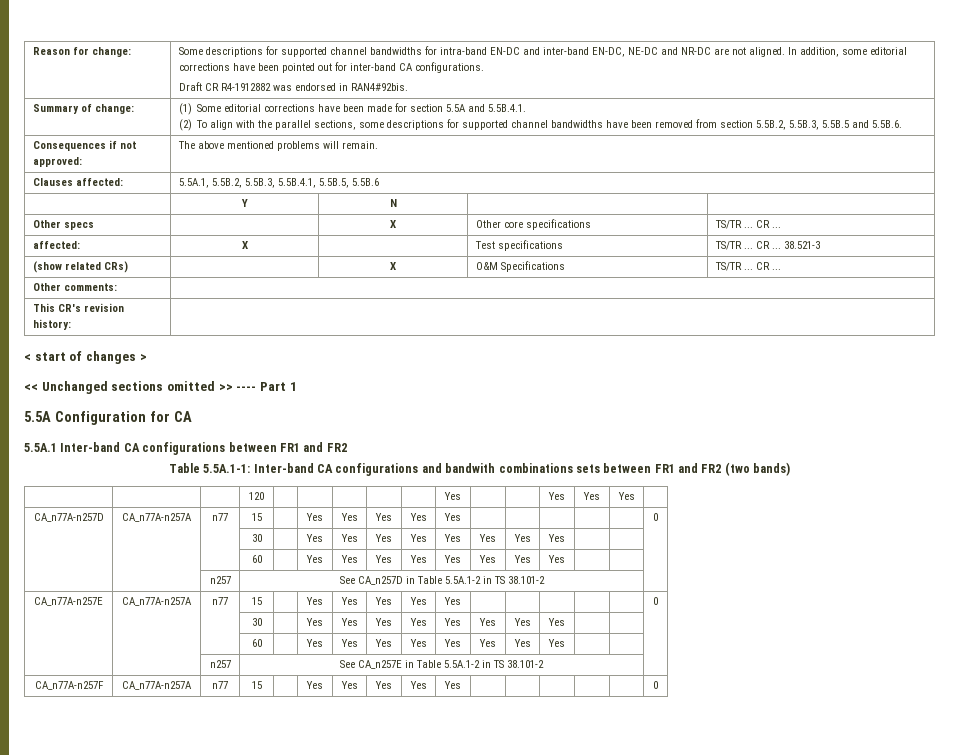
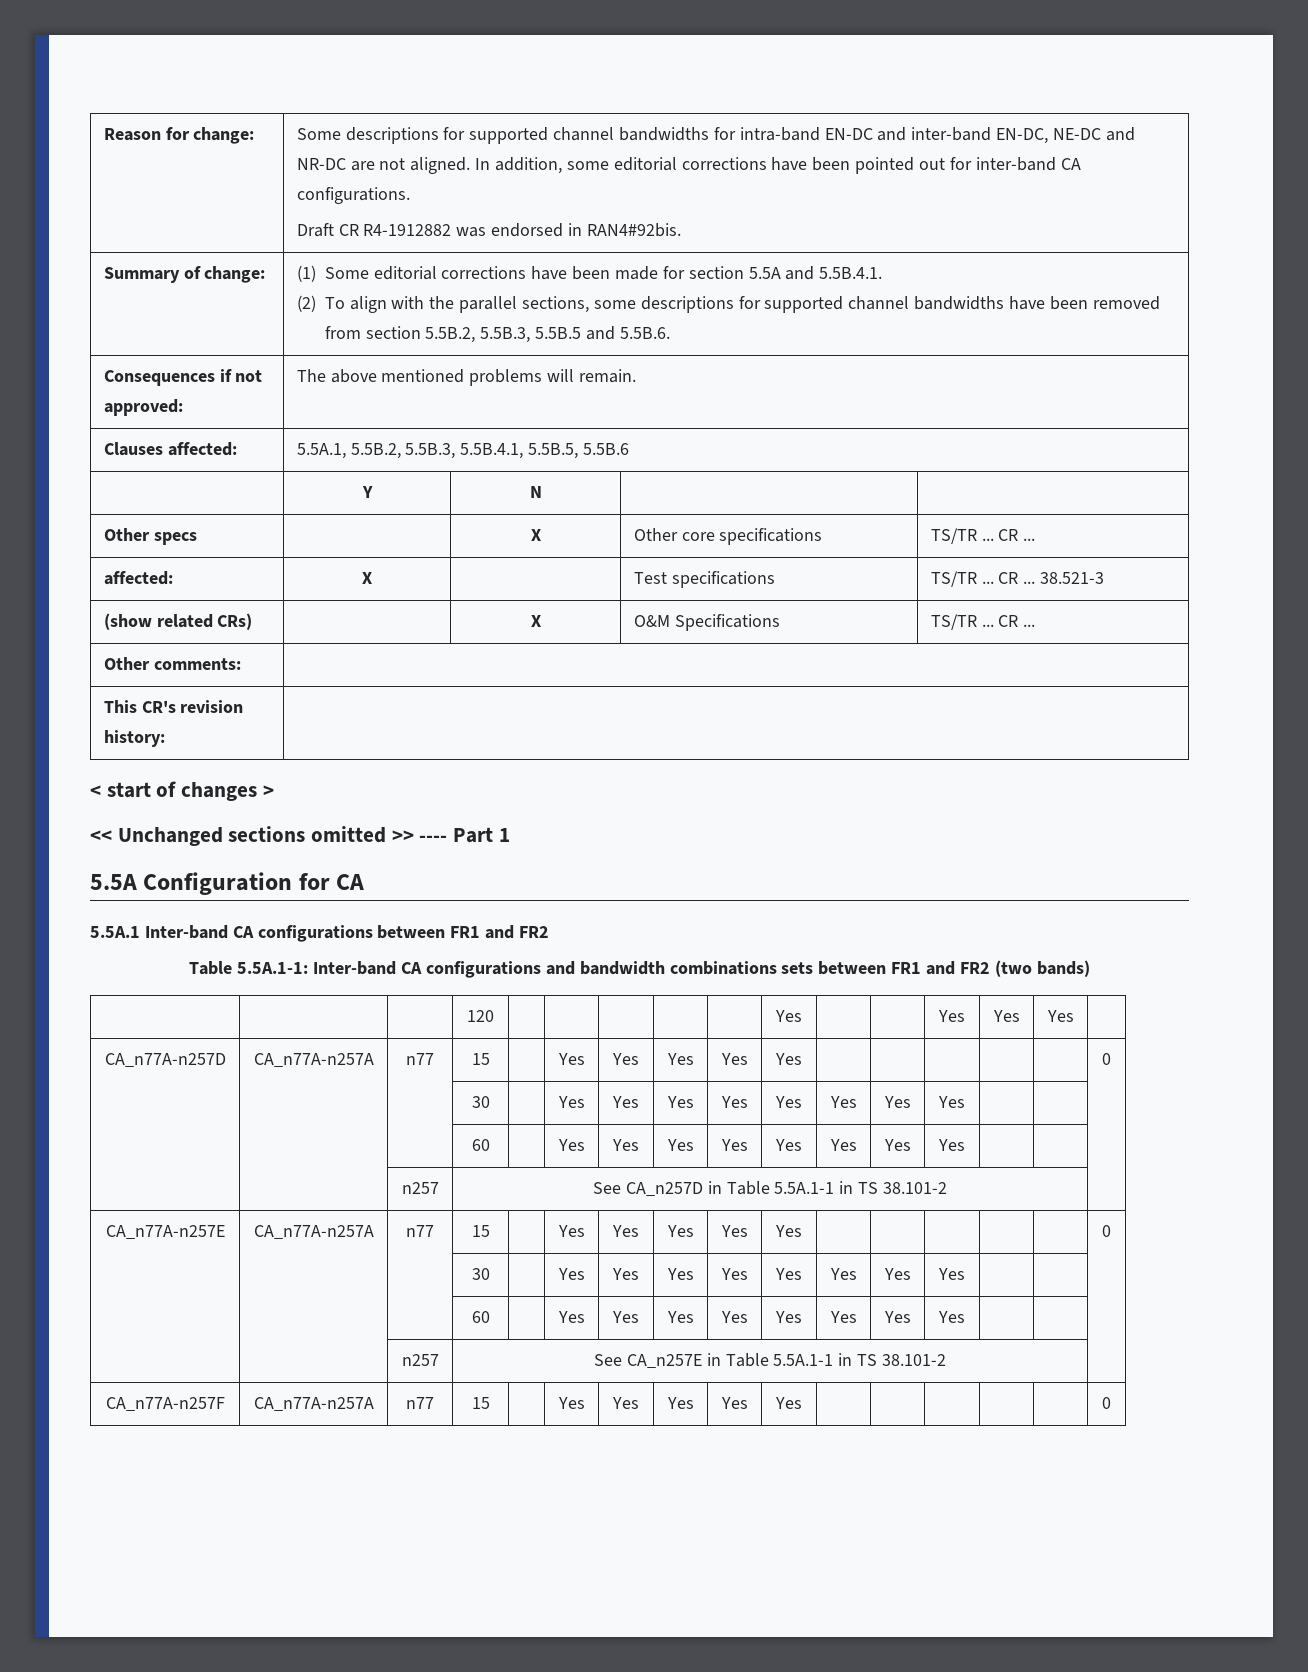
[445,463,496,473] bandwith -> [579,961,665,975] bandwidth
[444,576,481,584] 5.5A.1-2 -> [774,1182,835,1194] 5.5A.1-1
[444,660,480,668] 5.5A.1-2 -> [773,1354,834,1366] 5.5A.1-1

